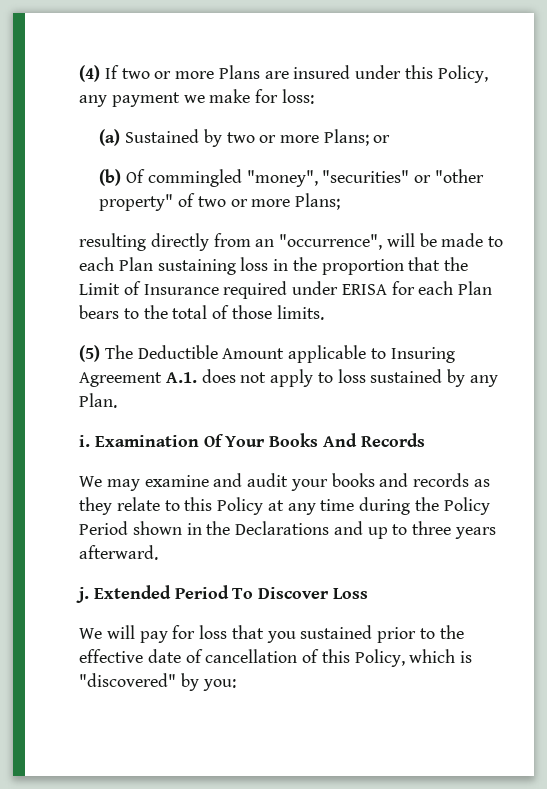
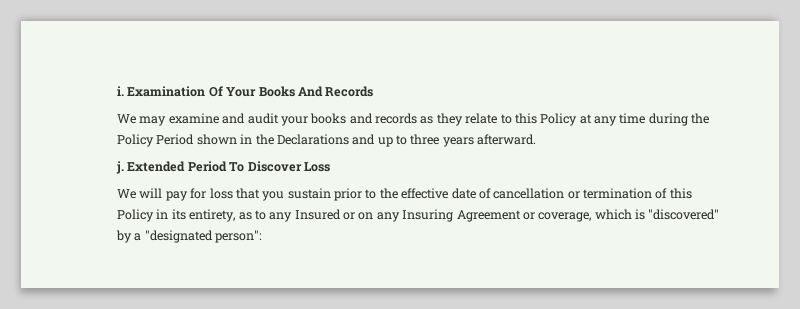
[79,65,488,83] [79,89,314,107] [99,129,391,147] [99,169,484,187] [99,193,340,211] [79,233,504,251] [79,257,469,275] [79,281,493,299] [79,305,324,320] [79,345,455,363] [79,369,498,387] [79,393,118,408] (4) If two or more Plans are insured under this Policy, any payment we make for loss: // (a) Sustained by two or more Plans; or // (b) Of commingled "money", "securities" or "other property" of two or more Plans; // resulting directly from an "occurrence", will be made to each Plan sustaining loss in the proportion that the Limit of Insurance required under ERISA for each Plan bears to the total of those limits. // (5) The Deductible Amount applicable to Insuring Agreement A.1. does not apply to loss sustained by any Plan. // -> (117, 91) none
[300,625,373,639] sustained -> [287,188,331,199] sustain
[302,649,405,667] of this Policy, -> [567,188,692,199] [117,209,592,222] or termination of this Policy in its entirety, as to any Insured or on any Insuring Agreement or coverage,
[202,679,236,691] you: -> [134,230,263,243] a "designated person":

